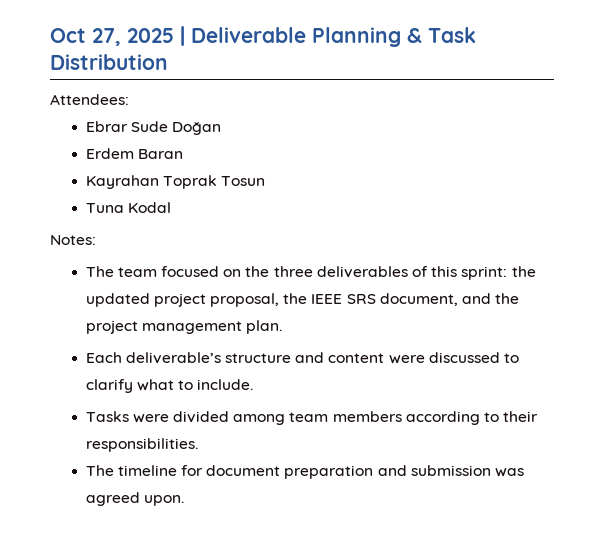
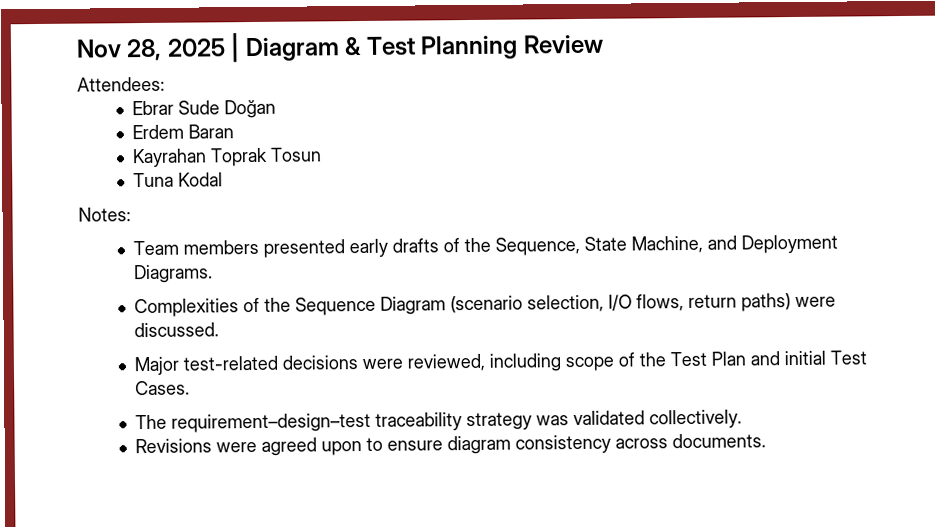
[50,26,476,47] [50,54,168,70] Oct 27, 2025 | Deliverable Planning & Task Distribution -> [76,33,604,63] Nov 28, 2025 | Diagram & Test Planning Review
[85,266,536,280] [85,293,520,307] [85,320,283,334] [85,352,519,364] [85,379,254,393] [85,411,539,425] [85,438,198,452] [85,465,524,479] [85,492,184,506] The team focused on the three deliverables of this sprint: the updated project proposal, the IEEE SRS document, and the project management plan. // Each deliverable’s structure and content were discussed to clarify what to include. // Tasks were divided among team members according to their responsibilities. // The timeline for document preparation and submission was agreed upon. -> [132,234,838,258] [132,264,213,284] [133,293,836,318] [133,322,219,338] [133,350,867,376] [134,380,190,396] [134,409,742,433] [134,433,766,456] Team members presented early drafts of the Sequence, State Machine, and Deployment Diagrams. // Complexities of the Sequence Diagram (scenario selection, I/O flows, return paths) were discussed. // Major test-related decisions were reviewed, including scope of the Test Plan and initial Test Cases. // The requirement–design–test traceability strategy was validated collectively. // Revisions were agreed upon to ensure diagram consistency across documents.

